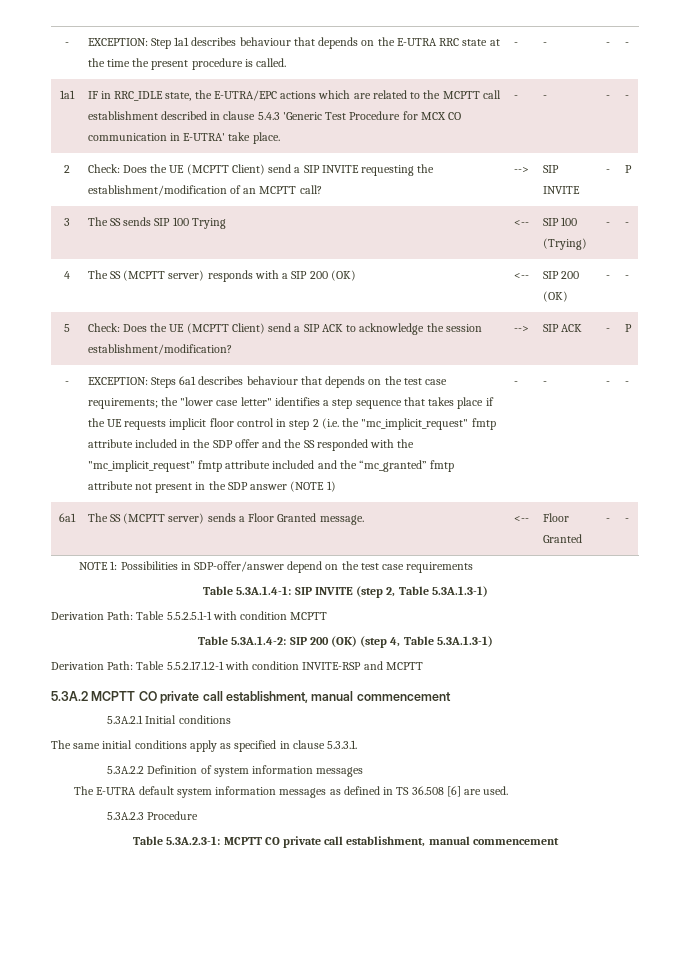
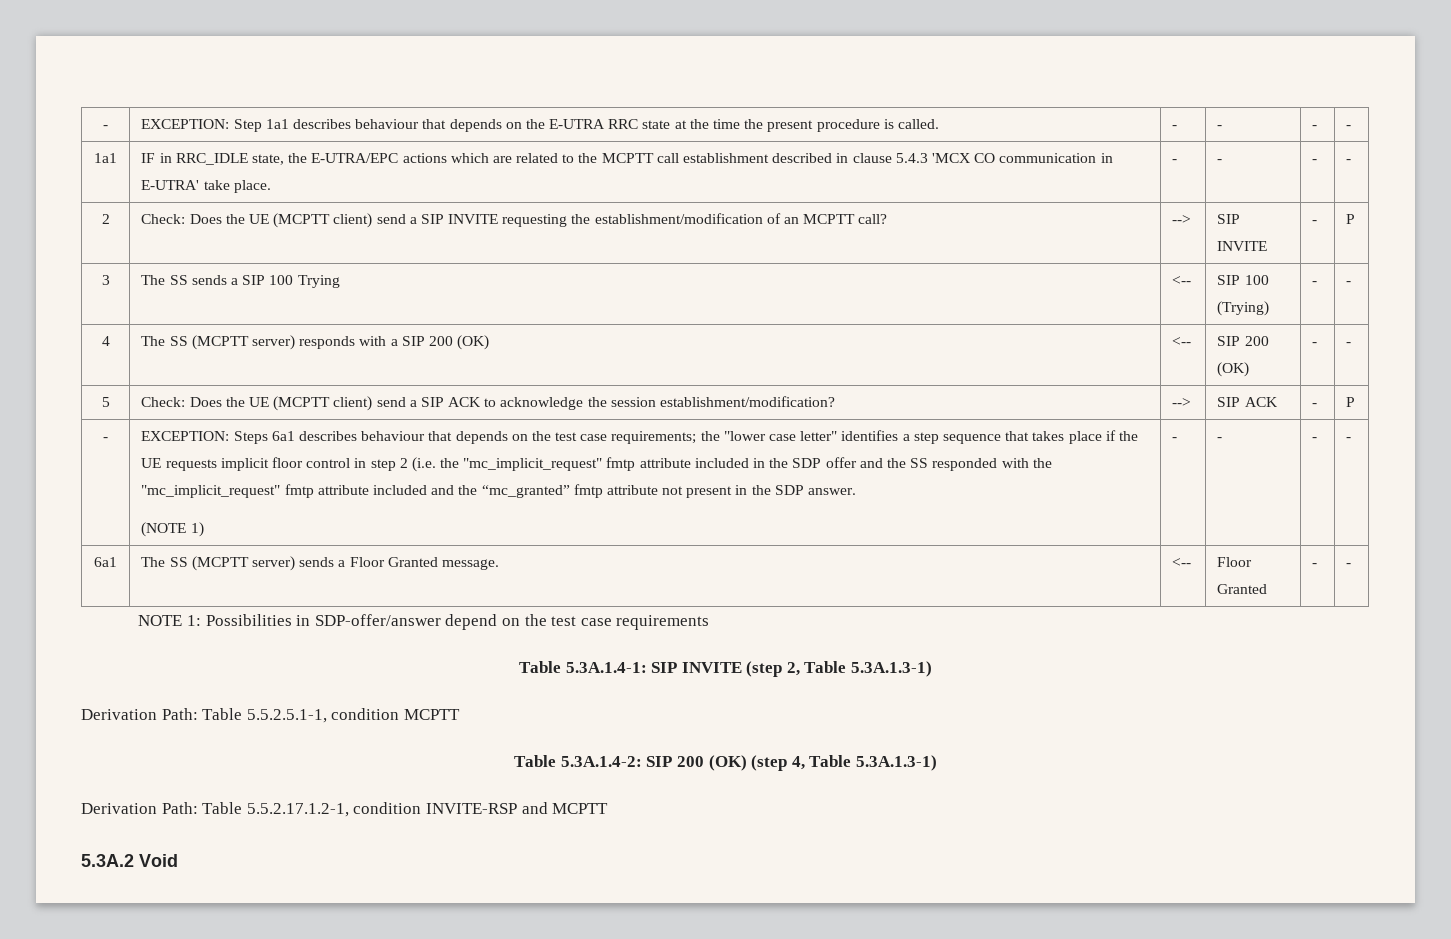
[282,111,446,120] 'Generic Test Procedure for MCX -> [931,153,970,163] 'MCX
[231,164,265,175] Client) -> [333,213,373,228] client)
(152, 221) none -> [230,278,238,285] a
[231,323,265,334] Client) -> [333,396,373,411] client)
[250,484,288,490] answer -> [808,488,857,495] answer. //
[166,611,237,620] 5.5.2.5.1-1 with -> [246,709,327,723] 5.5.2.5.1-1,
[166,661,249,670] 5.5.2.17.1.2-1 with -> [246,803,349,817] 5.5.2.17.1.2-1,
[91,691,451,704] [107,715,231,724] [51,740,358,752] [107,765,364,777] [74,786,509,798] [107,811,199,820] [133,836,559,848] MCPTT CO private call establishment, manual commencement // 5.3A.2.1 Initial conditions // The same initial conditions apply as specified in clause 5.3.3.1. // 5.3A.2.2 Definition of system information messages // The E-UTRA default system information messages as defined in TS 36.508 [6] are used. // 5.3A.2.3 Procedure // Table 5.3A.2.3-1: MCPTT CO private call establishment, manual commencement -> [139,854,178,867] Void

